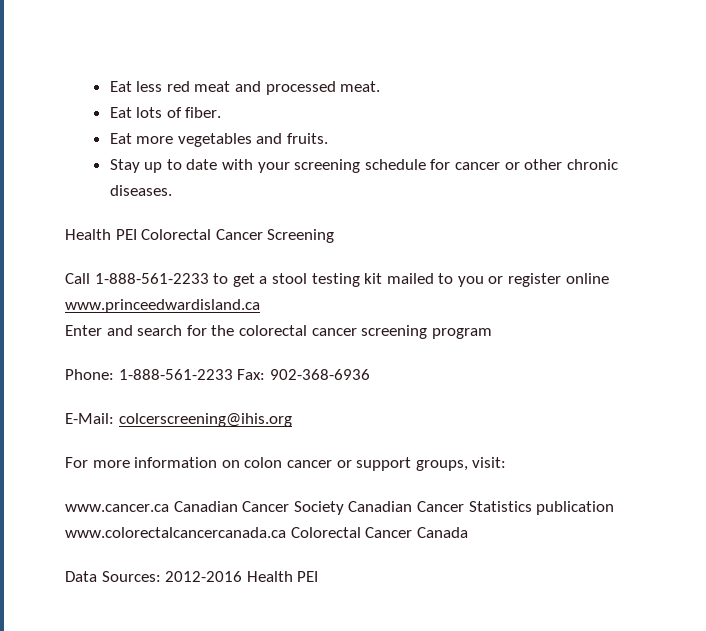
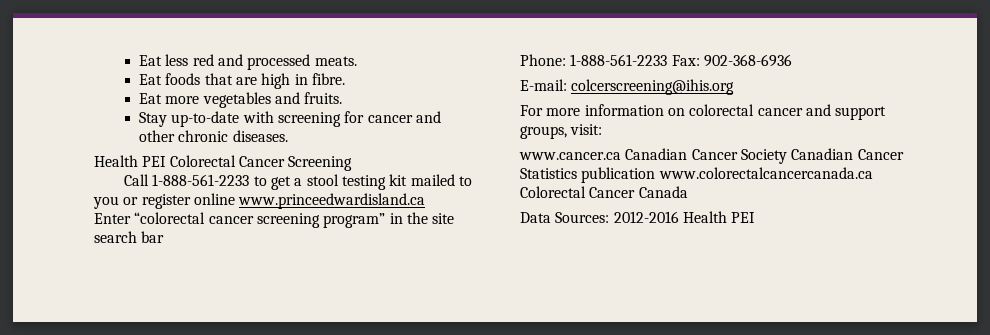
[194,81,231,92] meat -> (214, 60) none
[340,81,381,92] [109,107,222,118] meat. // Eat lots of fiber. -> [314,56,357,66] [138,73,345,89] meats. // Eat foods that are high in fibre.
[144,159,426,173] up to date with your screening schedule -> [171,111,341,127] up-to-date with screening
[504,162,520,170] or -> [415,111,441,123] and
[106,325,492,339] and search for the colorectal cancer screening program -> [134,212,455,228] [94,231,165,243] “colorectal cancer screening program” in the site search bar
[65,413,114,424] E-Mail: -> [520,79,567,91] E-mail:
[244,457,352,468] colon cancer or -> [689,104,831,116] colorectal cancer and

